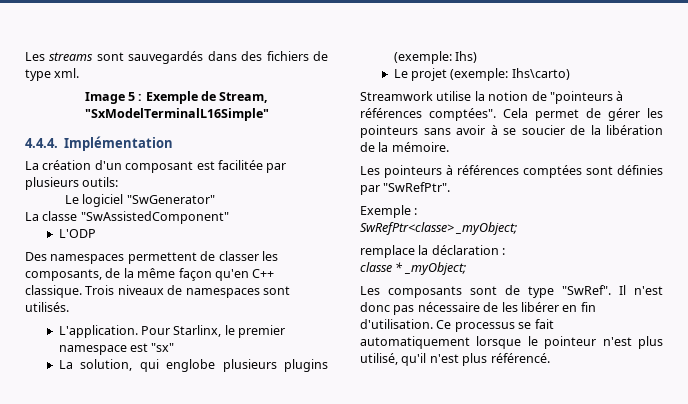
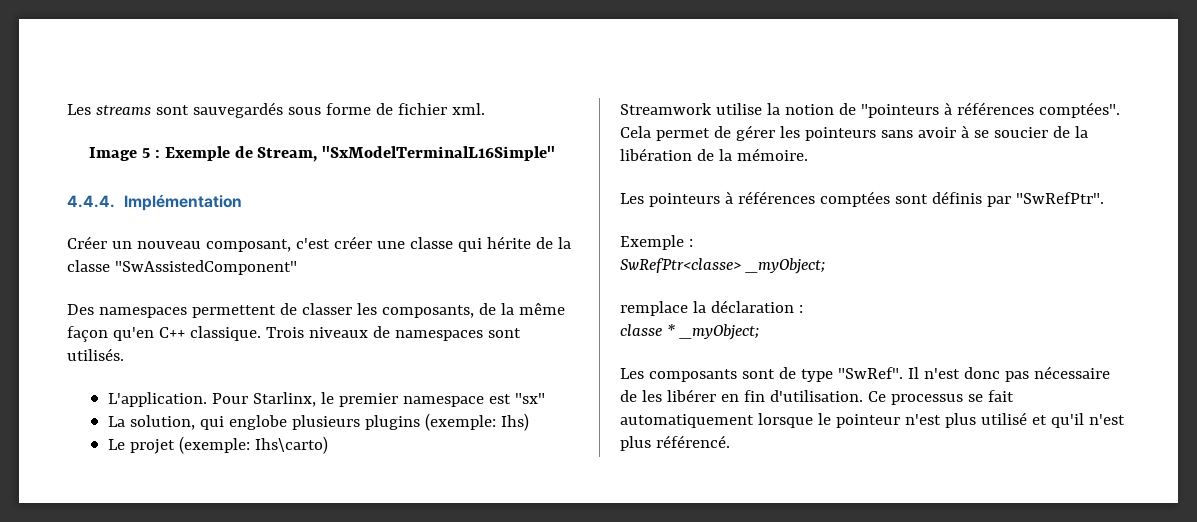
[207,51,328,61] [25,69,51,81] dans des fichiers de type -> [287,103,447,115] sous forme de fichier
[25,160,287,173] [25,177,119,190] [64,194,215,207] [25,212,39,221] La création d'un composant est facilitée par plusieurs outils: // Le logiciel "SwGenerator" // La -> [67,236,571,252] Créer un nouveau composant, c'est créer une classe qui hérite de la
[58,229,96,238] // L'ODP -> (297, 267) none
[617,165,663,175] définies -> [931,191,982,204] définis
[360,353,398,365] utilisé, -> [980,412,1047,425] utilisé et

